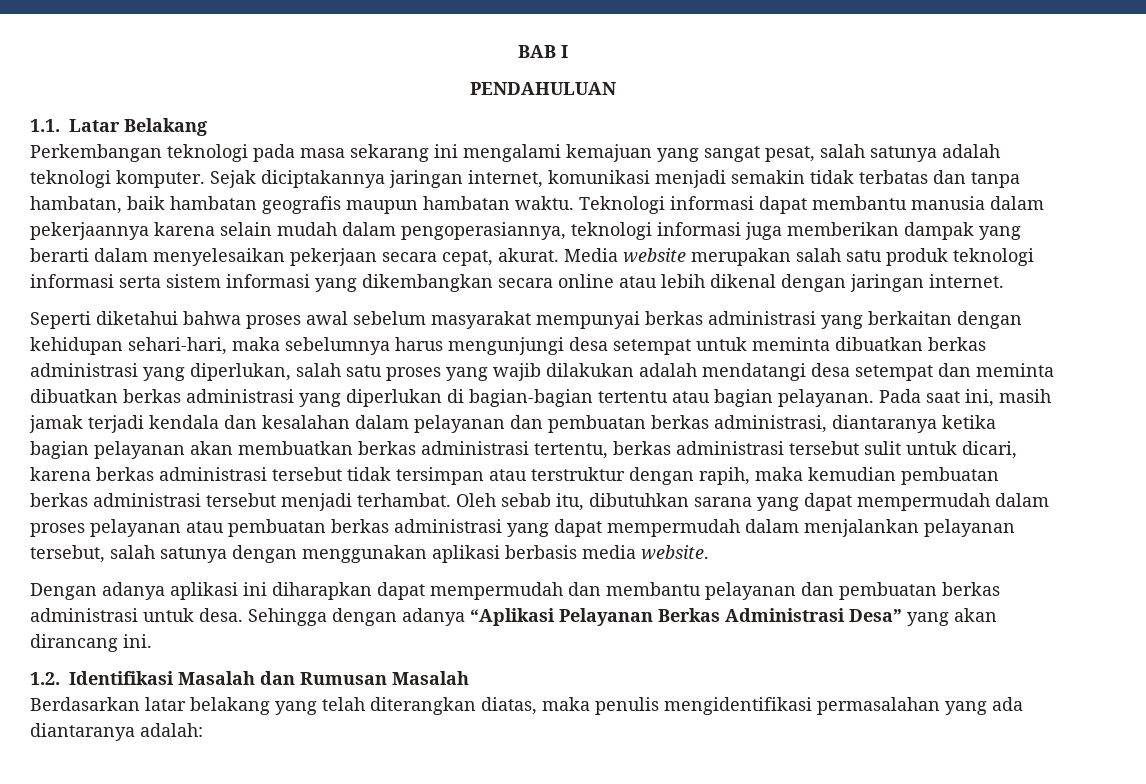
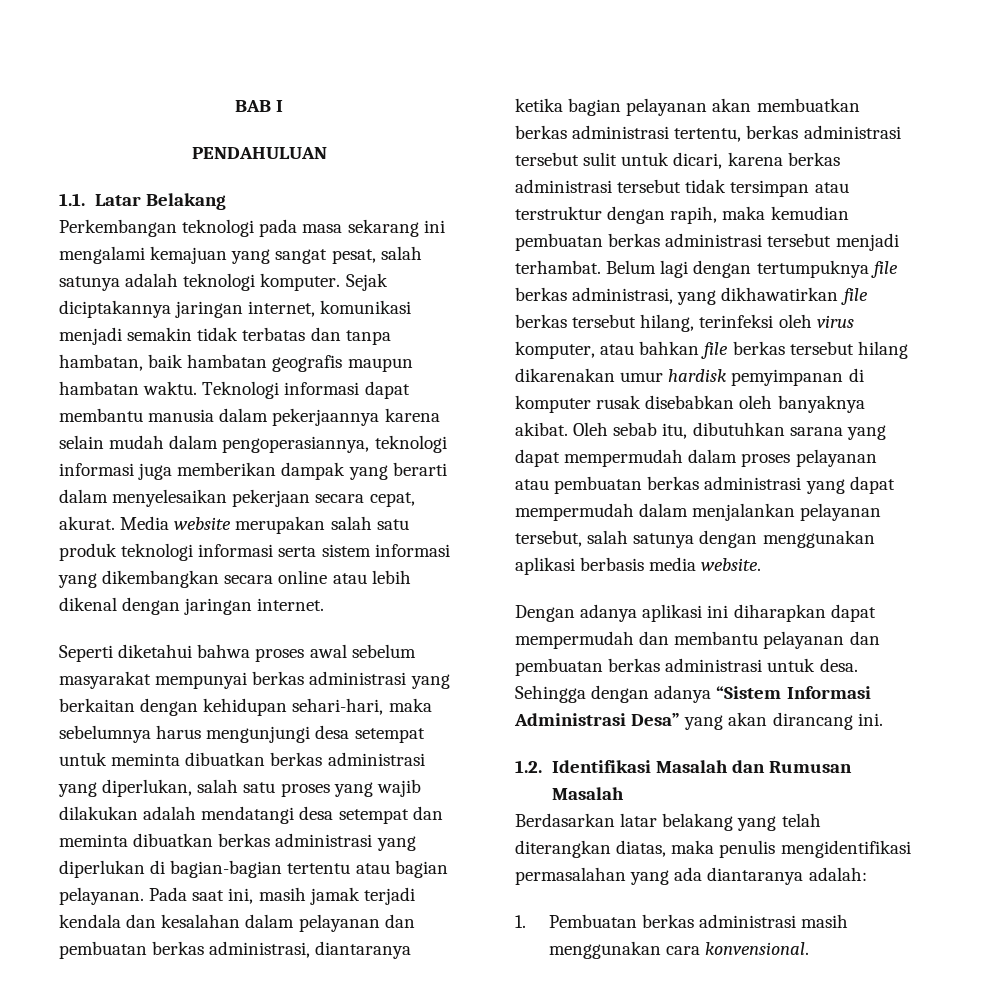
(451, 500) none -> [606,260,898,278] [515,287,868,305] [515,314,854,332] [515,341,908,359] [515,368,864,386] [515,395,865,413] [515,422,568,436] Belum lagi dengan tertumpuknya file berkas administrasi, yang dikhawatirkan file berkas tersebut hilang, terinfeksi oleh virus komputer, atau bahkan file berkas tersebut hilang dikarenakan umur hardisk pemyimpanan di komputer rusak disebabkan oleh banyaknya akibat.
[470,608,720,626] “Aplikasi Pelayanan Berkas -> [716,686,871,699] “Sistem Informasi
(203, 730) none -> [515,914,849,928] [548,941,810,959] // 1. Pembuatan berkas administrasi masih menggunakan cara konvensional.

